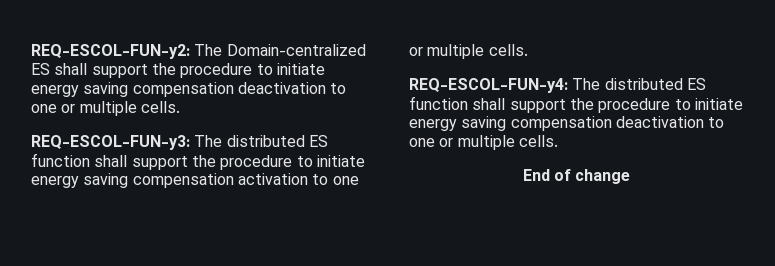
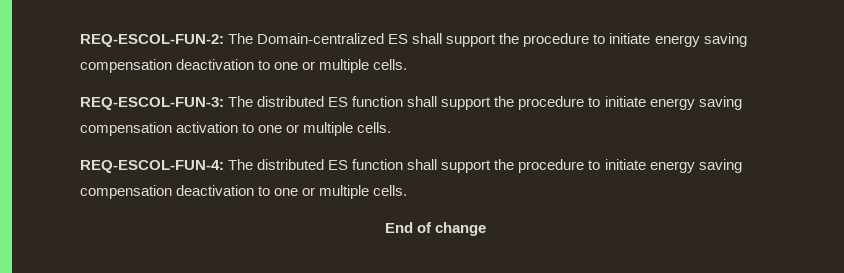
[31,44,190,59] REQ-ESCOL-FUN-y2: -> [80,34,224,47] REQ-ESCOL-FUN-2:
[31,135,190,150] REQ-ESCOL-FUN-y3: -> [80,97,224,110] REQ-ESCOL-FUN-3:
[409,78,568,93] REQ-ESCOL-FUN-y4: -> [80,160,224,173] REQ-ESCOL-FUN-4:

